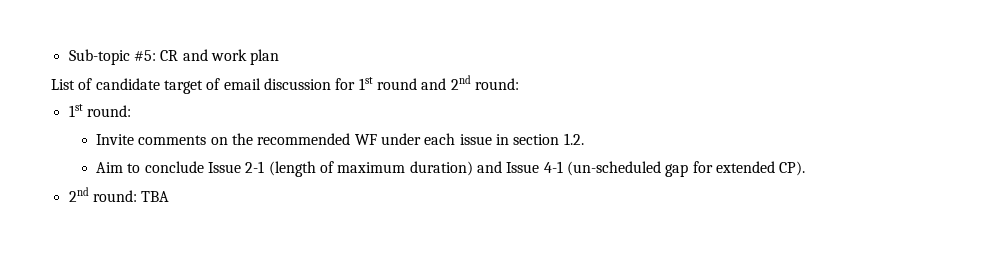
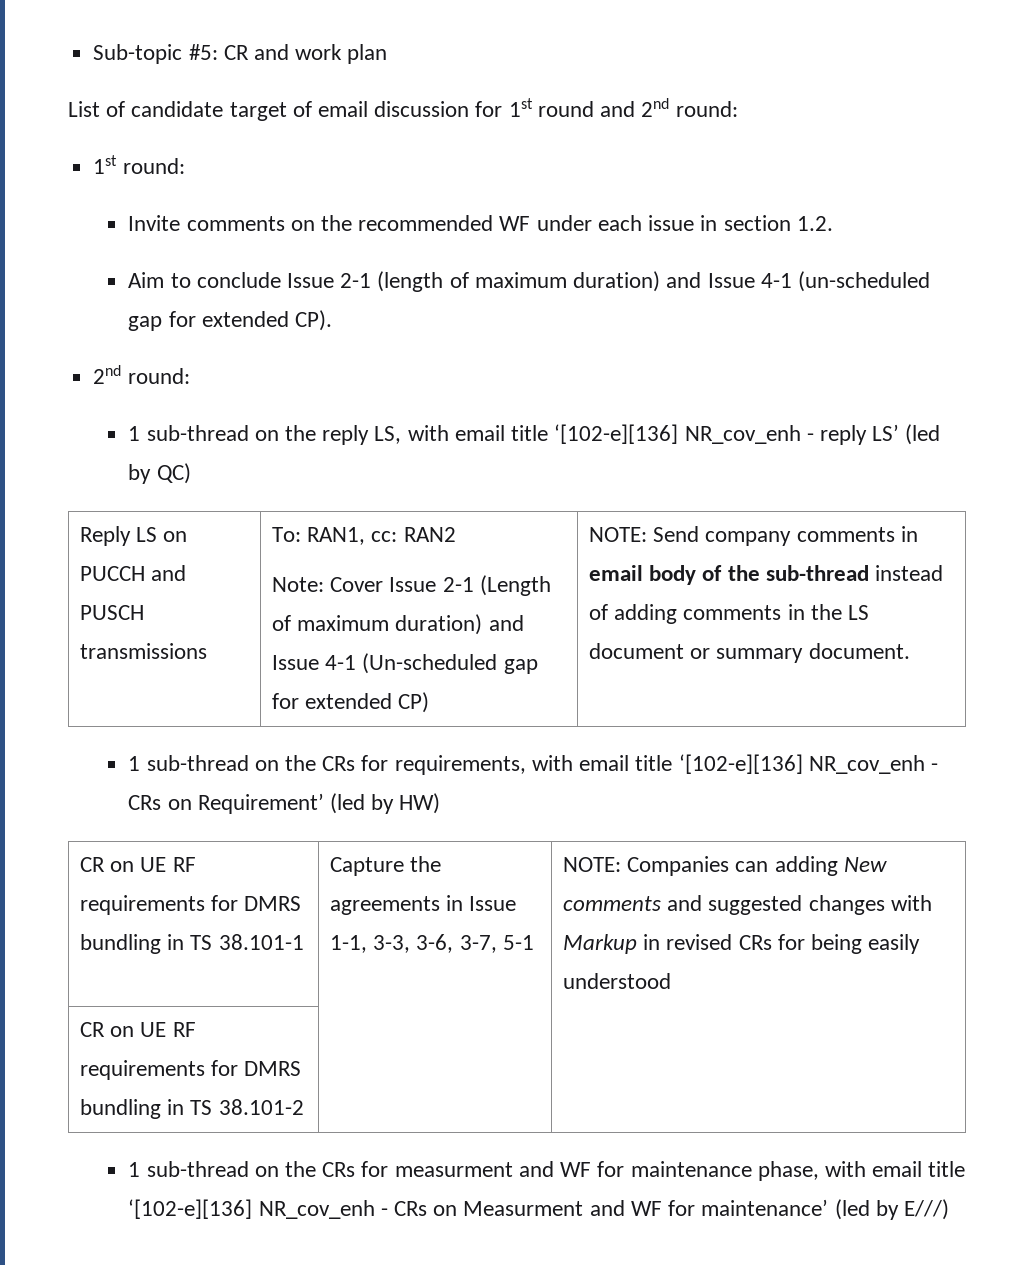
[141,191,170,202] TBA -> [128,424,941,445] [128,463,191,484] [80,526,188,546] [80,565,187,581] [80,605,145,620] [80,643,208,659] [272,527,456,545] [272,575,551,596] [272,614,524,635] [272,653,538,674] [272,692,430,713] [589,526,918,546] [589,565,944,585] [589,604,870,624] [589,643,910,663] [128,754,938,775] [128,793,441,814] [80,857,196,872] [80,895,302,915] [80,934,304,954] [330,856,442,876] [330,895,517,915] [330,934,534,953] [563,856,887,876] [563,895,932,915] [563,934,921,954] [563,973,672,989] [80,1022,196,1037] [80,1060,302,1080] [80,1099,304,1119] [128,1161,966,1181] [128,1199,949,1220] // 1 sub-thread on the reply LS, with email title ‘[102-e][136] NR_cov_enh - reply LS’ (led by QC) // Reply LS on PUCCH and PUSCH transmissions | To: RAN1, cc: RAN2 // Note: Cover Issue 2-1 (Length of maximum duration) and Issue 4-1 (Un-scheduled gap for extended CP) | NOTE: Send company comments in email body of the sub-thread instead of adding comments in the LS document or summary document. // 1 sub-thread on the CRs for requirements, with email title ‘[102-e][136] NR_cov_enh - CRs on Requirement’ (led by HW) // CR on UE RF requirements for DMRS bundling in TS 38.101-1 | Capture the agreements in Issue 1-1, 3-3, 3-6, 3-7, 5-1 | NOTE: Companies can adding New comments and suggested changes with Markup in revised CRs for being easily understood // CR on UE RF requirements for DMRS bundling in TS 38.101-2 | | // 1 sub-thread on the CRs for measurment and WF for maintenance phase, with email title ‘[102-e][136] NR_cov_enh - CRs on Measurment and WF for maintenance’ (led by E///)

